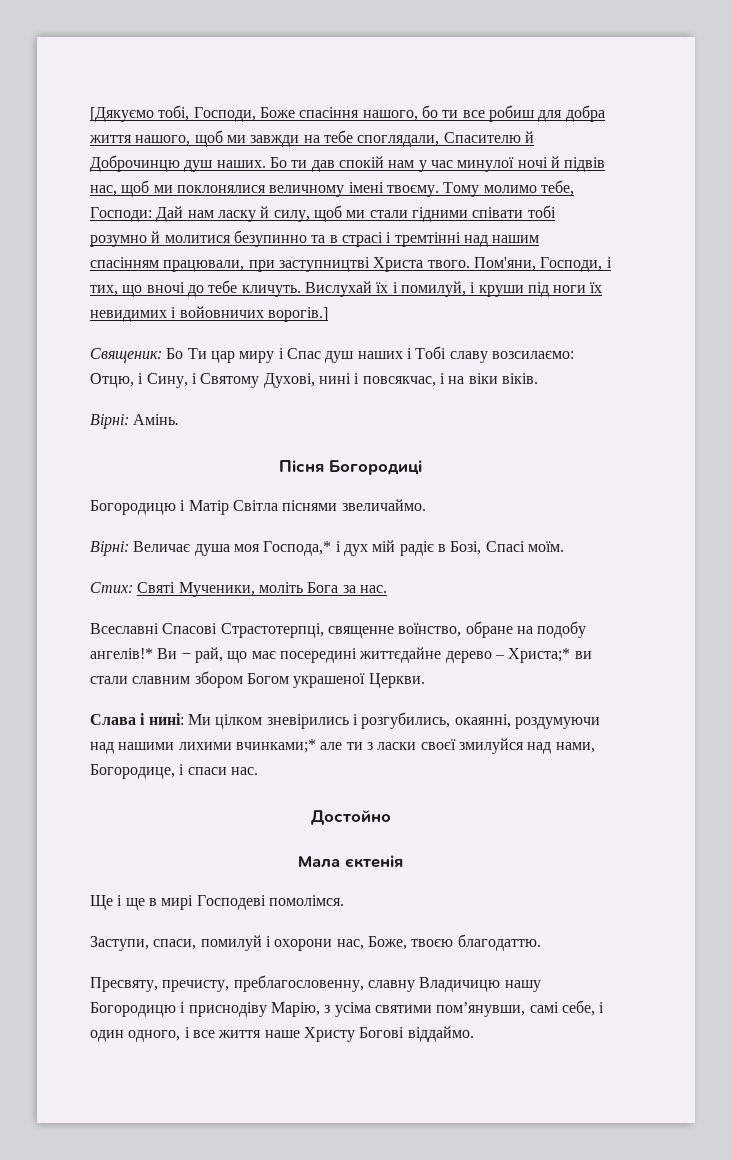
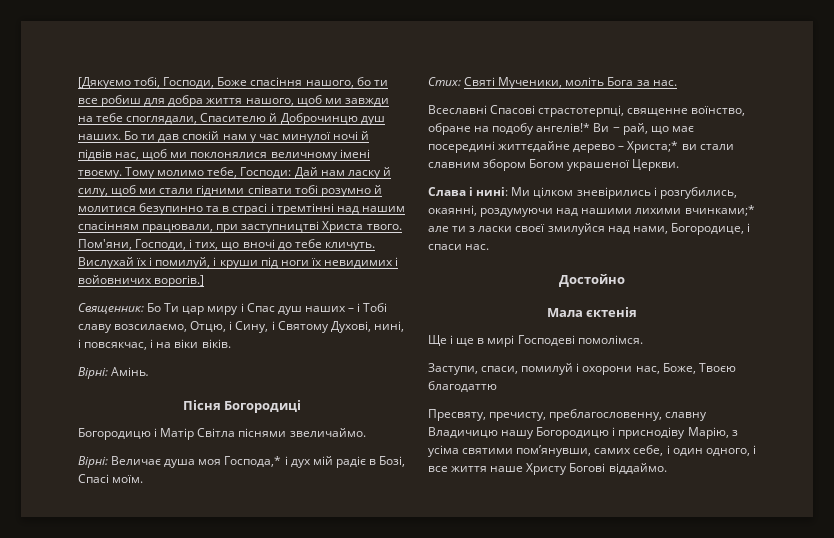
[90,348,162,363] Священик: -> [78,303,144,314] Священник:
(403, 355) none -> [347,308,354,312] –
[491,351,574,359] возсилаємо: -> [114,324,188,332] возсилаємо,
[318,373,351,384] нині -> [373,321,404,332] нині,
[220,623,324,638] Страстотерпці, -> [538,105,625,117] страстотерпці,
[411,934,541,951] твоєю благодаттю. -> [698,363,736,372] [428,381,497,392] Твоєю благодаттю
[529,1002,559,1013] самі -> [594,448,632,454] самих

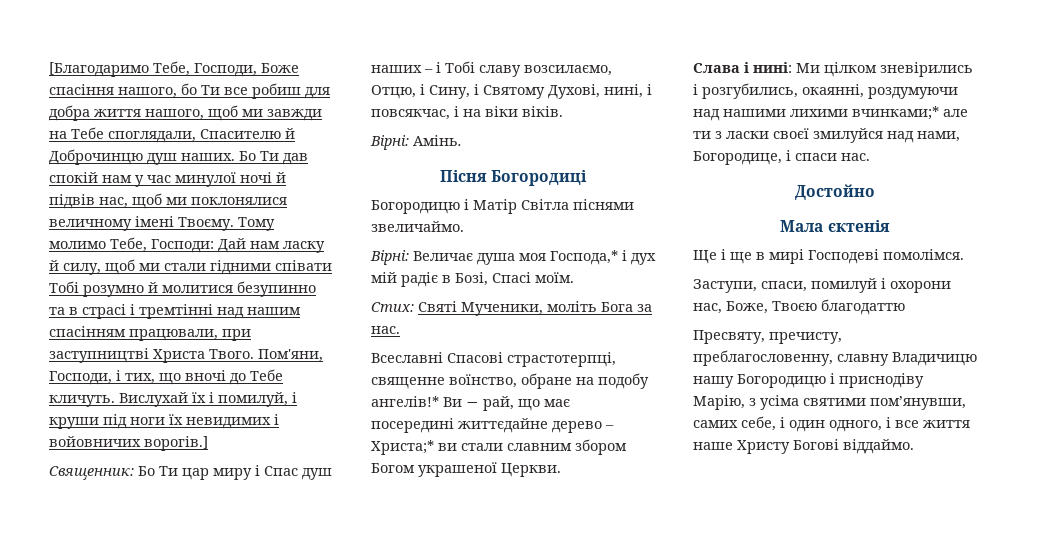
[78,77,161,89] [Дякуємо тобі, -> [49,61,190,77] [Благодаримо Тебе,
[373,80,388,86] ти -> [201,85,220,95] Ти
[96,113,124,122] тебе -> [71,127,104,139] Тебе
[141,134,156,140] ти -> [260,151,279,161] Ти
[78,170,122,179] твоєму. -> [178,217,234,231] Твоєму.
[207,167,238,178] тебе, -> [110,237,147,252] Тебе,
[294,185,318,194] тобі -> [49,281,79,293] Тобі
[366,224,402,230] твого. -> [209,349,254,359] Твого.
[294,239,322,248] тебе -> [250,369,283,381] Тебе

